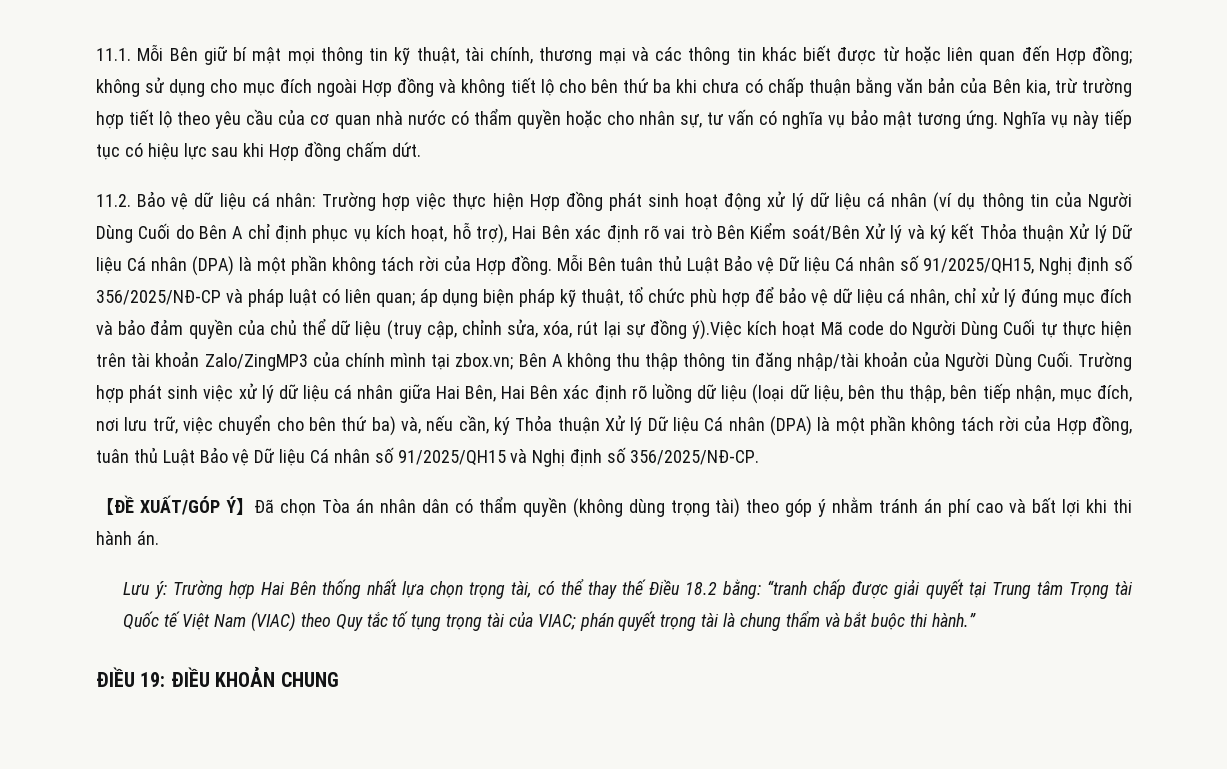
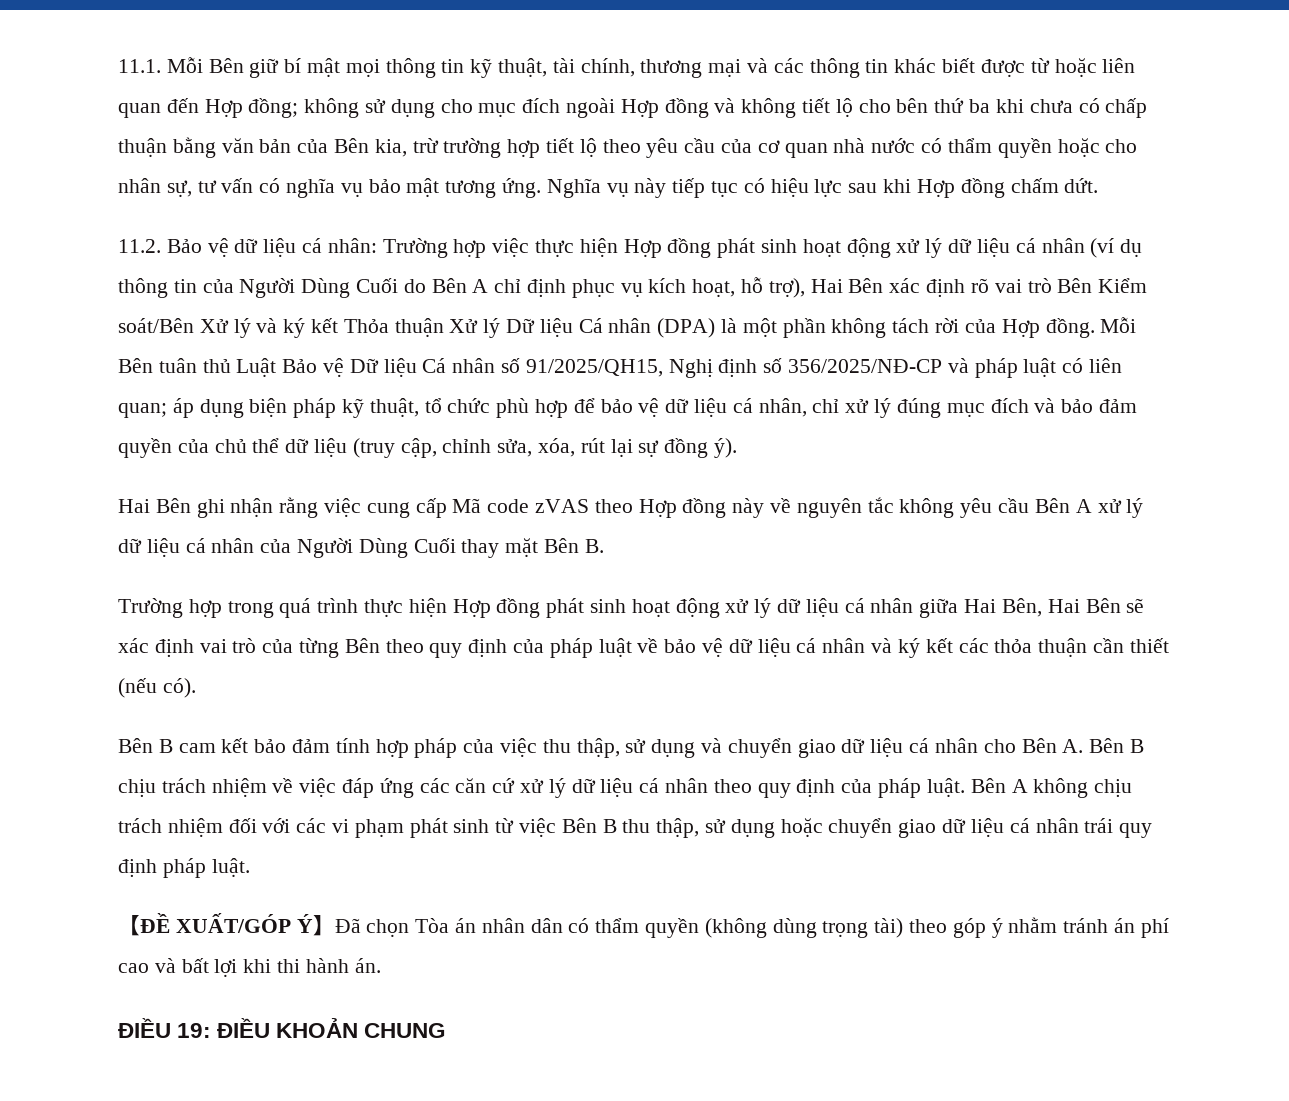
[692,319,1133,340] [96,351,1132,371] [96,385,234,403] ý).Việc kích hoạt Mã code do Người Dùng Cuối tự thực hiện trên tài khoản Zalo/ZingMP3 của chính mình tại zbox.vn; Bên A không thu thập thông tin đăng nhập/tài khoản của Người Dùng Cuối. Trường hợp phát sinh việc -> [714,438,738,458] [118,497,1144,518] [118,538,604,558] [118,598,720,618] ý). // Hai Bên ghi nhận rằng việc cung cấp Mã code zVAS theo Hợp đồng này về nguyên tắc không yêu cầu Bên A xử lý dữ liệu cá nhân của Người Dùng Cuối thay mặt Bên B. // Trường hợp trong quá trình thực hiện Hợp đồng phát sinh hoạt động
[563,383,1132,404] [96,414,1133,436] [96,447,759,467] xác định rõ luồng dữ liệu (loại dữ liệu, bên thu thập, bên tiếp nhận, mục đích, nơi lưu trữ, việc chuyển cho bên thứ ba) và, nếu cần, ký Thỏa thuận Xử lý Dữ liệu Cá nhân (DPA) là một phần không tách rời của Hợp đồng, tuân thủ Luật Bảo vệ Dữ liệu Cá nhân số 91/2025/QH15 và Nghị định số 356/2025/NĐ-CP. -> [1126,598,1145,613] [118,638,1169,658] [118,678,196,698] [118,738,1144,758] [118,778,1133,798] [118,818,1153,838] [118,858,250,878] sẽ xác định vai trò của từng Bên theo quy định của pháp luật về bảo vệ dữ liệu cá nhân và ký kết các thỏa thuận cần thiết (nếu có). // Bên B cam kết bảo đảm tính hợp pháp của việc thu thập, sử dụng và chuyển giao dữ liệu cá nhân cho Bên A. Bên B chịu trách nhiệm về việc đáp ứng các căn cứ xử lý dữ liệu cá nhân theo quy định của pháp luật. Bên A không chịu trách nhiệm đối với các vi phạm phát sinh từ việc Bên B thu thập, sử dụng hoặc chuyển giao dữ liệu cá nhân trái quy định pháp luật.
[123,579,1133,599] [123,611,976,632] // Lưu ý: Trường hợp Hai Bên thống nhất lựa chọn trọng tài, có thể thay thế Điều 18.2 bằng: “tranh chấp được giải quyết tại Trung tâm Trọng tài Quốc tế Việt Nam (VIAC) theo Quy tắc tố tụng trọng tài của VIAC; phán quyết trọng tài là chung thẩm và bắt buộc thi hành.” -> (381, 965) none

